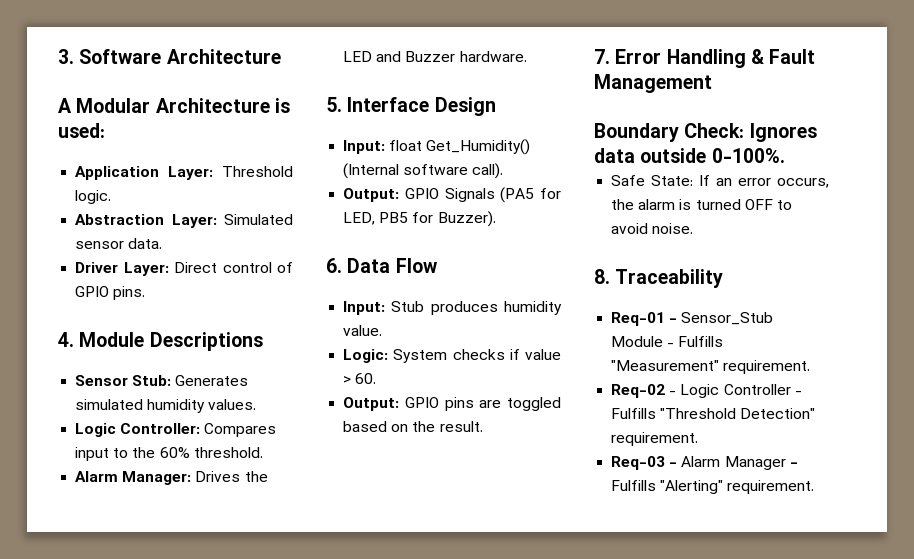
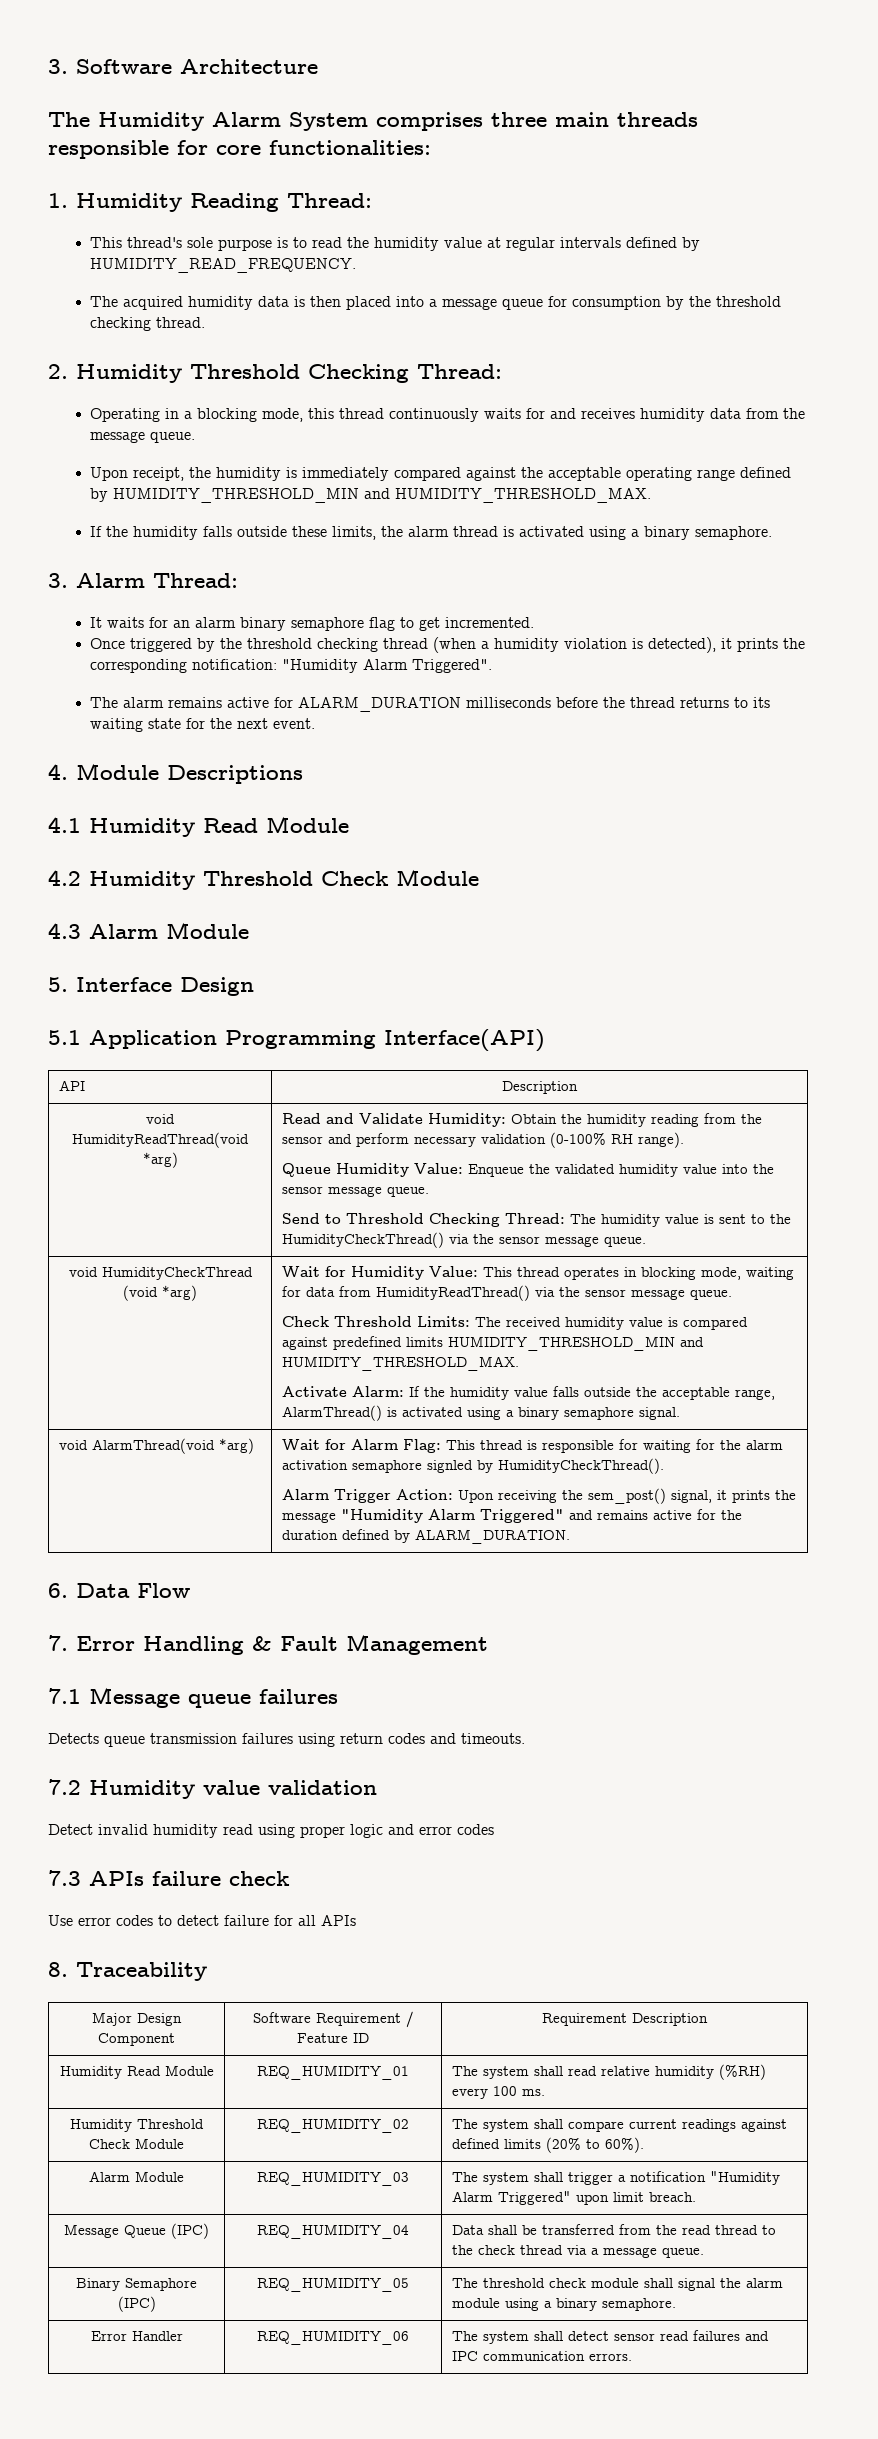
[58,98,290,113] [58,123,105,138] [75,166,293,180] [75,190,112,204] [75,214,293,228] [75,238,163,249] [75,262,293,276] [75,286,146,300] [58,332,263,351] [75,375,249,386] [75,399,257,413] [75,423,277,437] [75,447,263,461] [75,471,268,485] [343,51,527,62] [326,97,496,116] [343,139,531,155] [343,163,504,179] [343,187,561,203] [343,211,496,227] [326,258,437,273] [343,301,562,315] [343,325,383,336] [343,349,561,363] [343,373,377,384] [343,397,561,411] [343,421,483,432] A Modular Architecture is used: // Application Layer: Threshold logic. // Abstraction Layer: Simulated sensor data. // Driver Layer: Direct control of GPIO pins. // 4. Module Descriptions // Sensor Stub: Generates simulated humidity values. // Logic Controller: Compares input to the 60% threshold. // Alarm Manager: Drives the LED and Buzzer hardware. // 5. Interface Design // Input: float Get_Humidity() (Internal software call). // Output: GPIO Signals (PA5 for LED, PB5 for Buzzer). // 6. Data Flow // Input: Stub produces humidity value. // Logic: System checks if value > 60. // Output: GPIO pins are toggled based on the result. -> [48,112,698,131] [48,140,431,159] [48,193,372,212] [90,237,701,251] [90,258,357,273] [90,296,782,310] [90,317,206,331] [48,364,502,383] [90,408,806,422] [90,431,196,443] [90,467,792,481] [90,488,652,503] [90,526,773,540] [48,573,238,588] [90,617,535,631] [90,637,806,653] [90,659,493,673] [90,697,771,712] [90,718,316,732] [48,763,303,784] [48,816,349,837] [48,869,479,890] [48,922,249,939] [48,977,254,996] [48,1029,545,1052] [58,1080,85,1091] [502,1081,578,1094] [146,1114,175,1124] [72,1132,249,1148] [142,1152,178,1168] [281,1113,762,1127] [281,1132,684,1148] [281,1163,774,1177] [281,1186,429,1197] [281,1213,791,1227] [281,1232,646,1248] [68,1267,253,1280] [123,1285,197,1301] [281,1266,794,1280] [281,1285,732,1301] [281,1316,748,1330] [281,1336,704,1351] [281,1356,519,1371] [281,1386,775,1400] [281,1405,680,1421] [58,1438,254,1454] [281,1439,783,1453] [281,1458,664,1474] [281,1488,796,1504] [281,1509,742,1523] [281,1529,570,1544] [48,1583,190,1598] The Humidity Alarm System comprises three main threads responsible for core functionalities: // 1. Humidity Reading Thread: // This thread's sole purpose is to read the humidity value at regular intervals defined by HUMIDITY_READ_FREQUENCY. // The acquired humidity data is then placed into a message queue for consumption by the threshold checking thread. // 2. Humidity Threshold Checking Thread: // Operating in a blocking mode, this thread continuously waits for and receives humidity data from the message queue. // Upon receipt, the humidity is immediately compared against the acceptable operating range defined by HUMIDITY_THRESHOLD_MIN and HUMIDITY_THRESHOLD_MAX. // If the humidity falls outside these limits, the alarm thread is activated using a binary semaphore. // 3. Alarm Thread: // It waits for an alarm binary semaphore flag to get incremented. // Once triggered by the threshold checking thread (when a humidity violation is detected), it prints the corresponding notification: "Humidity Alarm Triggered". // The alarm remains active for ALARM_DURATION milliseconds before the thread returns to its waiting state for the next event. // 4. Module Descriptions // 4.1 Humidity Read Module // 4.2 Humidity Threshold Check Module // 4.3 Alarm Module // 5. Interface Design // 5.1 Application Programming Interface(API) // API | Description // void HumidityReadThread(void *arg) | Read and Validate Humidity: Obtain the humidity reading from the sensor and perform necessary validation (0-100% RH range). // Queue Humidity Value: Enqueue the validated humidity value into the sensor message queue. // Send to Threshold Checking Thread: The humidity value is sent to the HumidityCheckThread() via the sensor message queue. // void HumidityCheckThread (void *arg) | Wait for Humidity Value: This thread operates in blocking mode, waiting for data from HumidityReadThread() via the sensor message queue. // Check Threshold Limits: The received humidity value is compared against predefined limits HUMIDITY_THRESHOLD_MIN and HUMIDITY_THRESHOLD_MAX. // Activate Alarm: If the humidity value falls outside the acceptable range, AlarmThread() is activated using a binary semaphore signal. // void AlarmThread(void *arg) | Wait for Alarm Flag: This thread is responsible for waiting for the alarm activation semaphore signled by HumidityCheckThread(). // Alarm Trigger Action: Upon receiving the sem_post() signal, it prints the message "Humidity Alarm Triggered" and remains active for the duration defined by ALARM_DURATION. // 6. Data Flow
[594,123,817,142] [594,148,785,163] [611,175,829,188] [611,199,792,210] [611,223,694,234] [594,269,724,288] [611,312,774,326] [611,336,724,347] [611,360,811,374] [611,384,802,398] [611,408,816,419] [611,432,699,446] [611,456,798,470] [611,480,815,494] Boundary Check: Ignores data outside 0-100%. // Safe State: If an error occurs, the alarm is turned OFF to avoid noise. // 8. Traceability // Req-01 - Sensor_Stub Module - Fulfills "Measurement" requirement. // Req-02 - Logic Controller - Fulfills "Threshold Detection" requirement. // Req-03 - Alarm Manager - Fulfills "Alerting" requirement. -> [48,1687,338,1708] [48,1733,525,1747] [48,1779,377,1799] [48,1824,494,1838] [48,1870,290,1886] [48,1915,356,1926] [48,1962,207,1981] [92,2012,182,2026] [98,2033,175,2046] [252,2011,414,2028] [297,2033,369,2043] [542,2013,708,2026] [59,2065,214,2079] [257,2065,409,2080] [451,2064,766,2080] [451,2086,545,2099] [70,2119,204,2132] [89,2138,184,2149] [257,2118,409,2133] [451,2119,787,2132] [451,2137,644,2153] [89,2171,184,2182] [257,2171,409,2186] [451,2171,780,2185] [451,2191,696,2205] [64,2223,209,2239] [257,2224,409,2239] [451,2224,776,2235] [451,2245,704,2258] [76,2278,197,2291] [117,2296,156,2312] [257,2277,409,2292] [451,2278,783,2291] [451,2298,676,2311] [90,2331,183,2341] [257,2330,409,2345] [451,2330,769,2344] [451,2351,632,2361] 7.1 Message queue failures // Detects queue transmission failures using return codes and timeouts. // 7.2 Humidity value validation // Detect invalid humidity read using proper logic and error codes // 7.3 APIs failure check // Use error codes to detect failure for all APIs // 8. Traceability // Major Design Component | Software Requirement / Feature ID | Requirement Description // Humidity Read Module | REQ_HUMIDITY_01 | The system shall read relative humidity (%RH) every 100 ms. // Humidity Threshold Check Module | REQ_HUMIDITY_02 | The system shall compare current readings against defined limits (20% to 60%). // Alarm Module | REQ_HUMIDITY_03 | The system shall trigger a notification "Humidity Alarm Triggered" upon limit breach. // Message Queue (IPC) | REQ_HUMIDITY_04 | Data shall be transferred from the read thread to the check thread via a message queue. // Binary Semaphore (IPC) | REQ_HUMIDITY_05 | The threshold check module shall signal the alarm module using a binary semaphore. // Error Handler | REQ_HUMIDITY_06 | The system shall detect sensor read failures and IPC communication errors.

